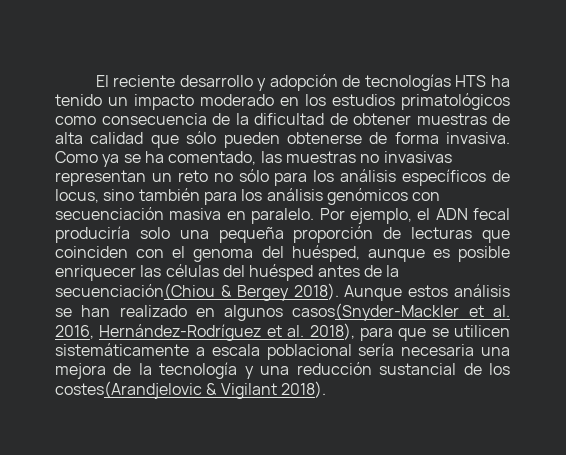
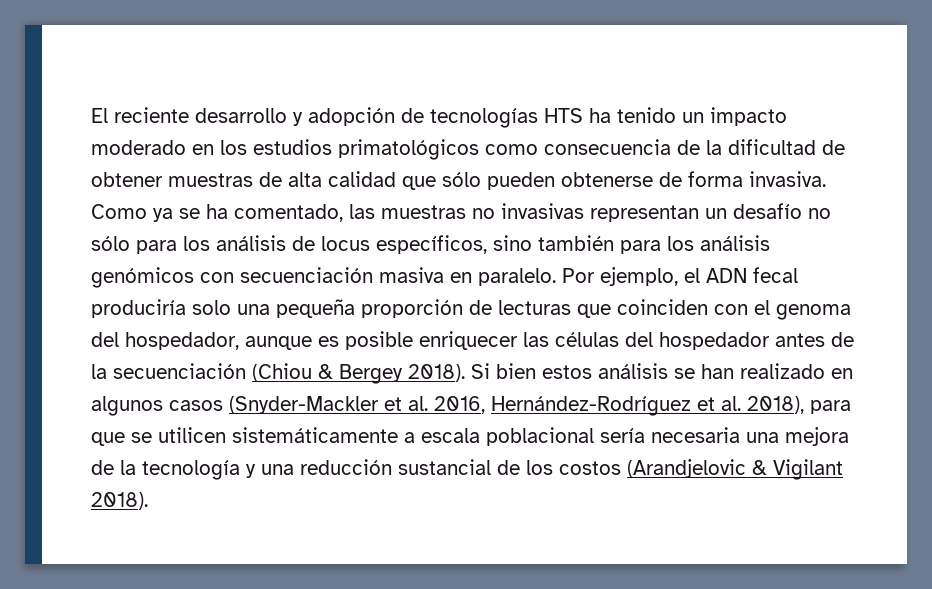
[177,170,208,182] reto -> [733,203,802,219] desafío
[402,169,511,186] [55,189,99,203] específicos de locus, -> [292,235,487,254] de locus específicos,
[291,245,360,262] huésped, -> [125,332,239,350] hospedador,
[249,264,314,281] huésped -> [659,332,770,350] hospedador
[55,283,215,300] secuenciación(Chiou -> [113,363,312,382] secuenciación (Chiou
[344,285,403,301] Aunque -> [471,363,536,379] Si bien
[292,303,460,321] casos(Snyder-Mackler -> [169,396,379,414] casos (Snyder-Mackler
[55,381,202,399] costes(Arandjelovic -> [559,459,746,478] costos (Arandjelovic

